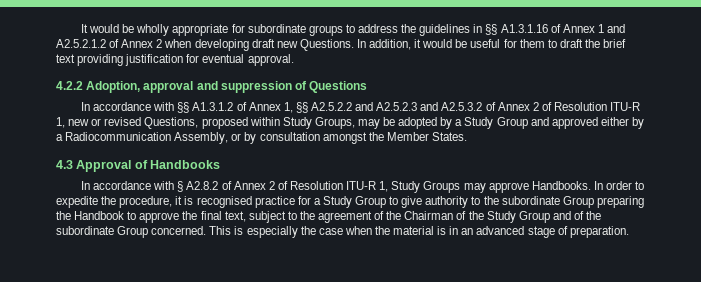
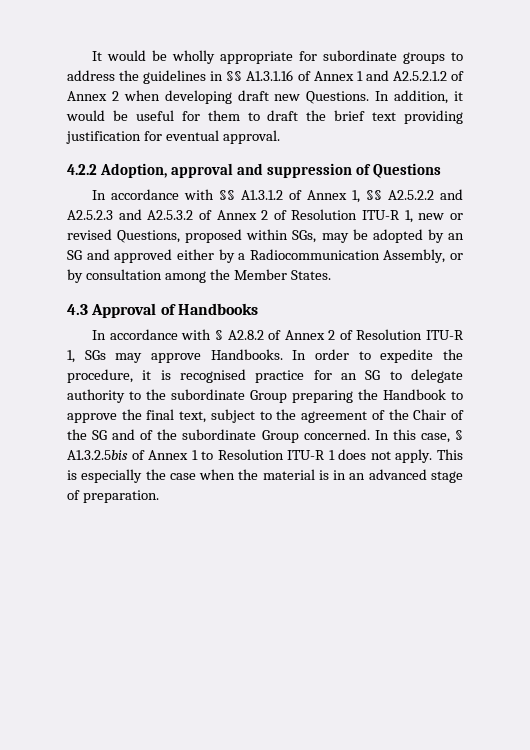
[282,117,355,129] Study Groups, -> [292,230,317,243] SGs,
[455,117,528,129] a Study Group -> [447,233,464,240] [67,250,82,260] an SG
[322,132,367,144] amongst -> [164,271,206,283] among
[391,181,461,193] Study Groups -> [84,350,106,360] SGs
[313,196,423,208] a Study Group to give -> [341,369,463,383] an SG to delegate
[404,211,550,223] Chairman of the Study Group -> [413,409,465,420] [67,429,108,440] Chair of the SG
(207, 230) none -> [374,429,463,443] [67,449,433,463] In this case, § A1.3.2.5bis of Annex 1 to Resolution ITU-R 1 does not apply.

